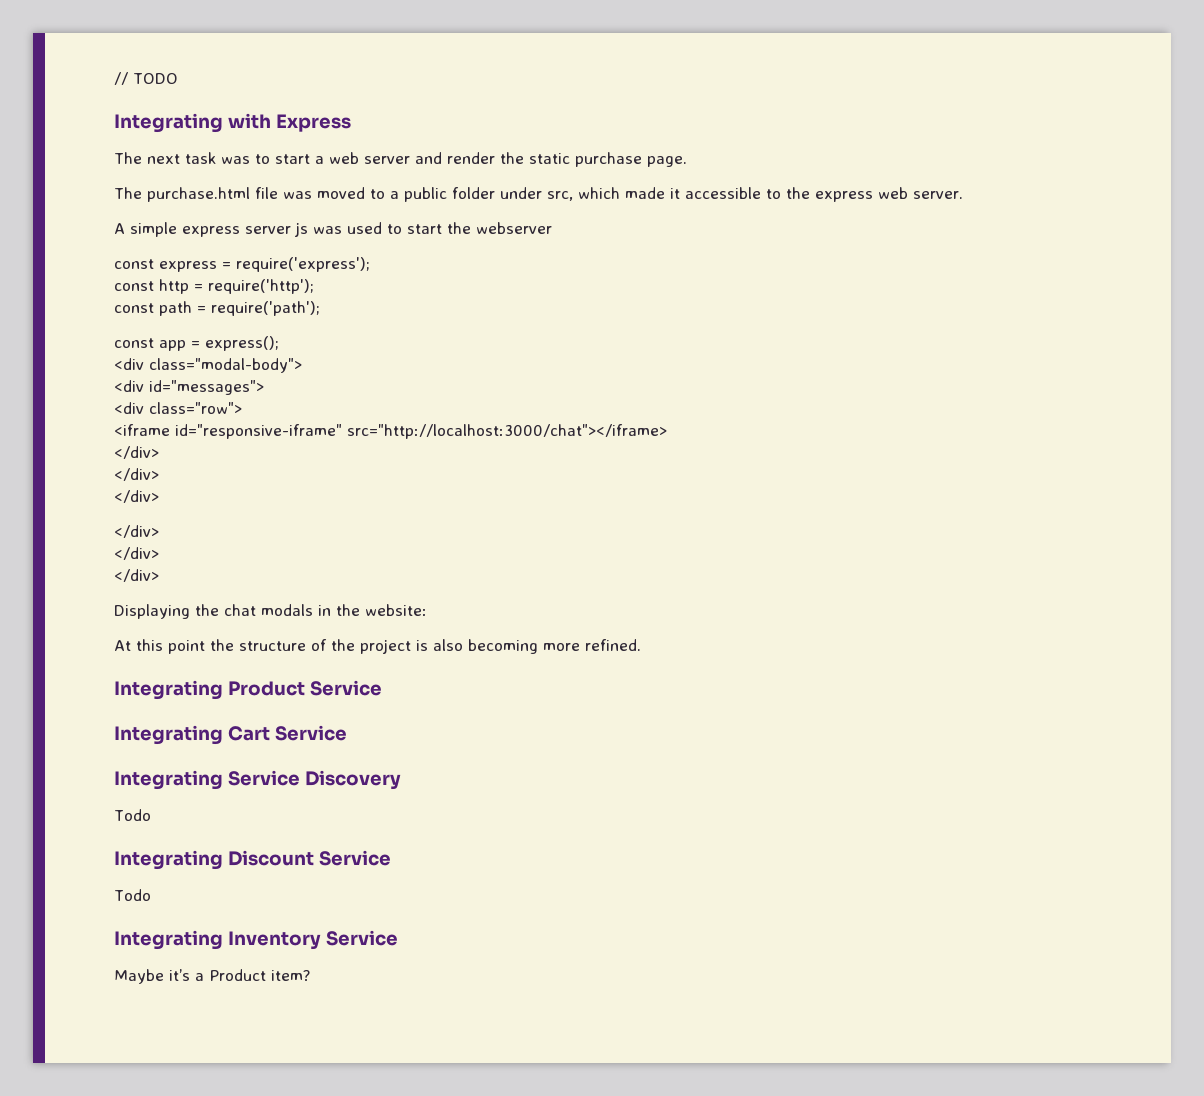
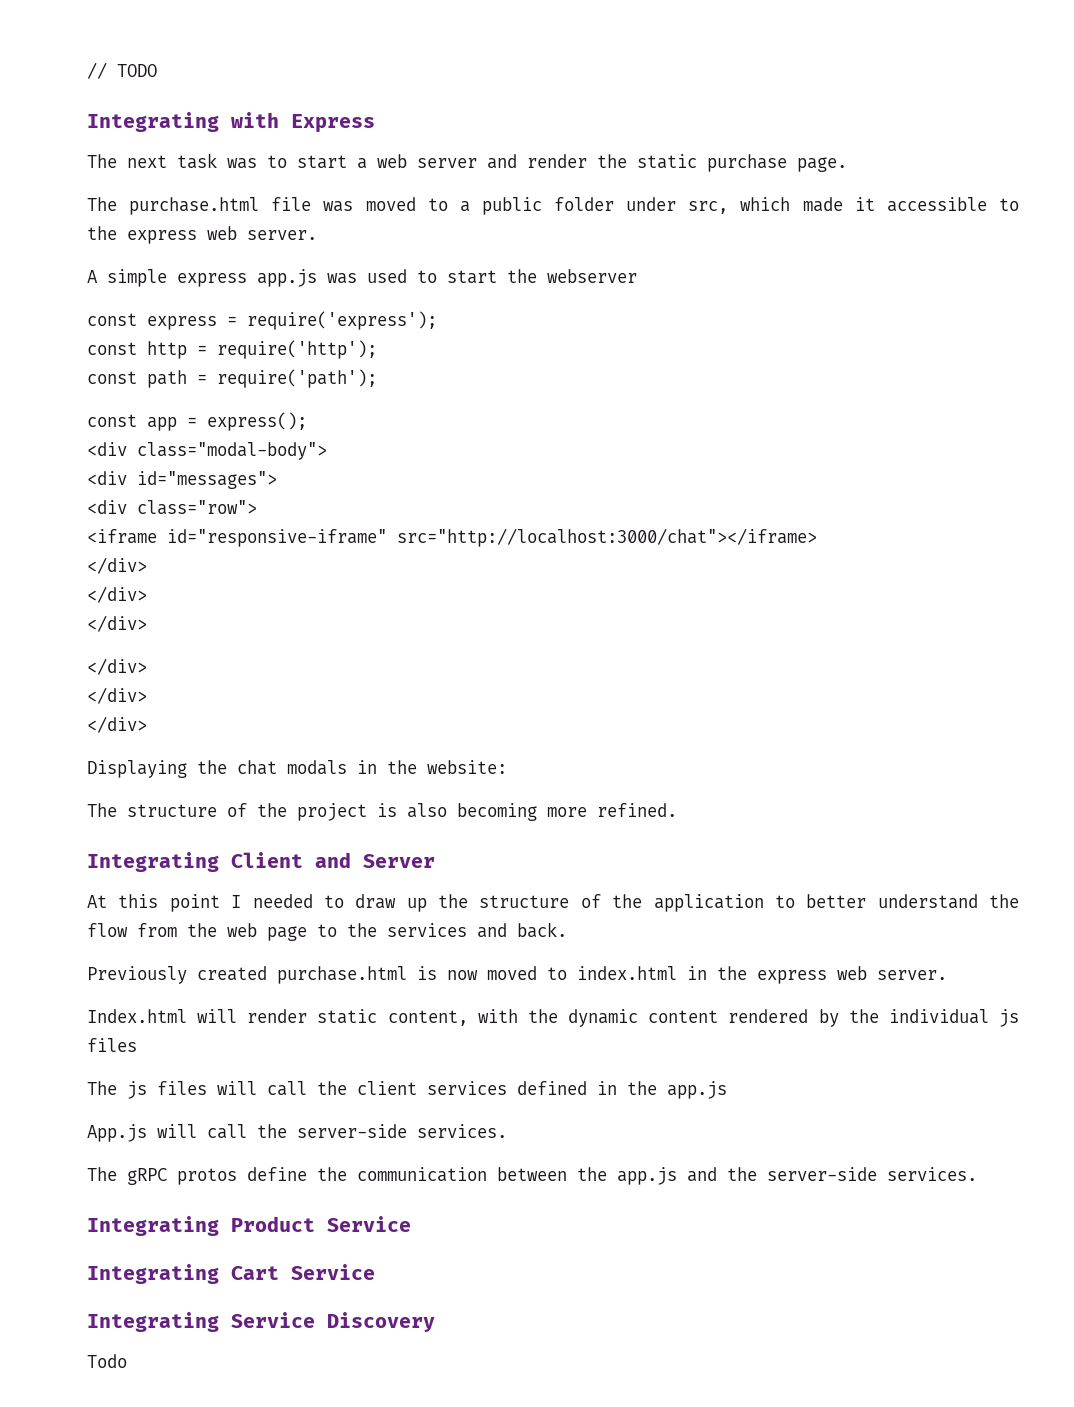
[245,222,308,237] server js -> [257,269,317,287] app.js
[114,639,234,654] At this point the -> [87,803,117,817] The
(641, 645) none -> [87,852,435,872] [87,894,1019,912] [87,922,567,941] [87,966,947,984] [87,1009,1020,1027] [87,1038,137,1052] [87,1081,727,1099] [87,1124,507,1142] [87,1167,977,1185] // Integrating Client and Server // At this point I needed to draw up the structure of the application to better understand the flow from the web page to the services and back. // Previously created purchase.html is now moved to index.html in the express web server. // Index.html will render static content, with the dynamic content rendered by the individual js files // The js files will call the client services defined in the app.js // App.js will call the server-side services. // The gRPC protos define the communication between the app.js and the server-side services.
[114,850,391,870] [114,889,151,901] [114,930,398,950] [114,969,310,984] // Integrating Discount Service // Todo // Integrating Inventory Service // Maybe it’s a Product item? -> (127, 1361) none

